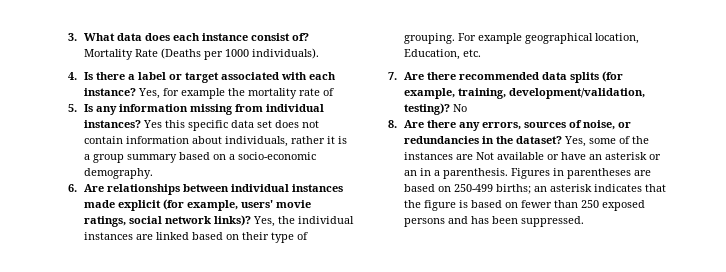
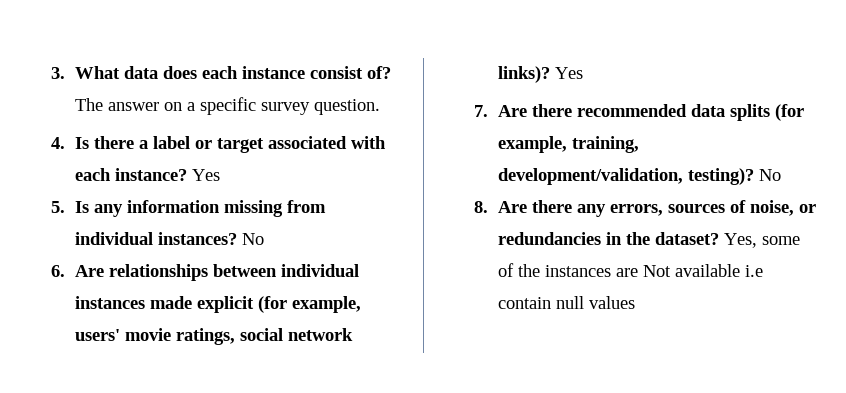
[83,48,319,60] Mortality Rate (Deaths per 1000 individuals). -> [74,97,380,115] The answer on a specific survey question.
[137,88,334,99] Yes, for example the mortality rate of -> [191,169,220,181] Yes
[142,120,319,131] [83,136,347,147] [83,152,316,163] [83,168,153,179] Yes this specific data set does not contain information about individuals, rather it is a group summary based on a socio-economic demography. -> [241,233,264,245] No
[252,216,354,227] [83,232,308,243] [403,33,639,44] [403,49,481,60] Yes, the individual instances are linked based on their type of grouping. For example geographical location, Education, etc. -> [554,67,583,79] Yes
[546,152,661,160] [403,168,651,179] [403,184,666,194] [403,200,645,211] [403,216,584,227] or have an asterisk or an in a parenthesis. Figures in parentheses are based on 250-499 births; an asterisk indicates that the figure is based on fewer than 250 exposed persons and has been suppressed. -> [744,265,763,277] [497,296,635,309] i.e contain null values

